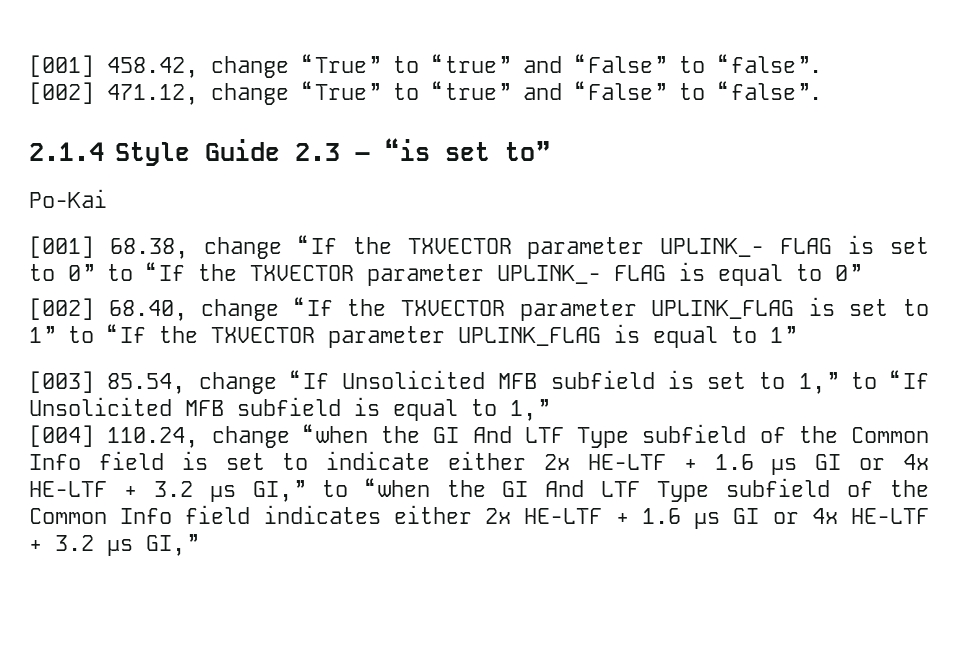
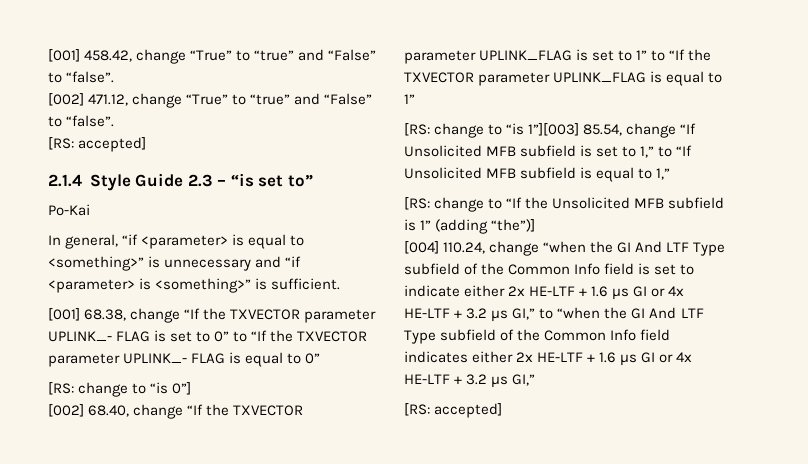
(822, 90) none -> [48,137,147,152] // [RS: accepted]
(107, 198) none -> [48,234,305,249] [48,256,302,271] [48,278,341,293] // In general, “if <parameter> is equal to <something>” is unnecessary and “if <parameter> is <something>” is sufficient.
(861, 272) none -> [48,382,192,397] // [RS: change to “is 0”]
[29,371,94,393] [003] -> [404,123,580,138] [RS: change to “is 1”][003]
(549, 410) none -> [404,197,725,212] [404,219,536,234] // [RS: change to “If the Unsolicited MFB subfield is 1” (adding “the”)]
(198, 545) none -> [404,403,503,418] // [RS: accepted]

